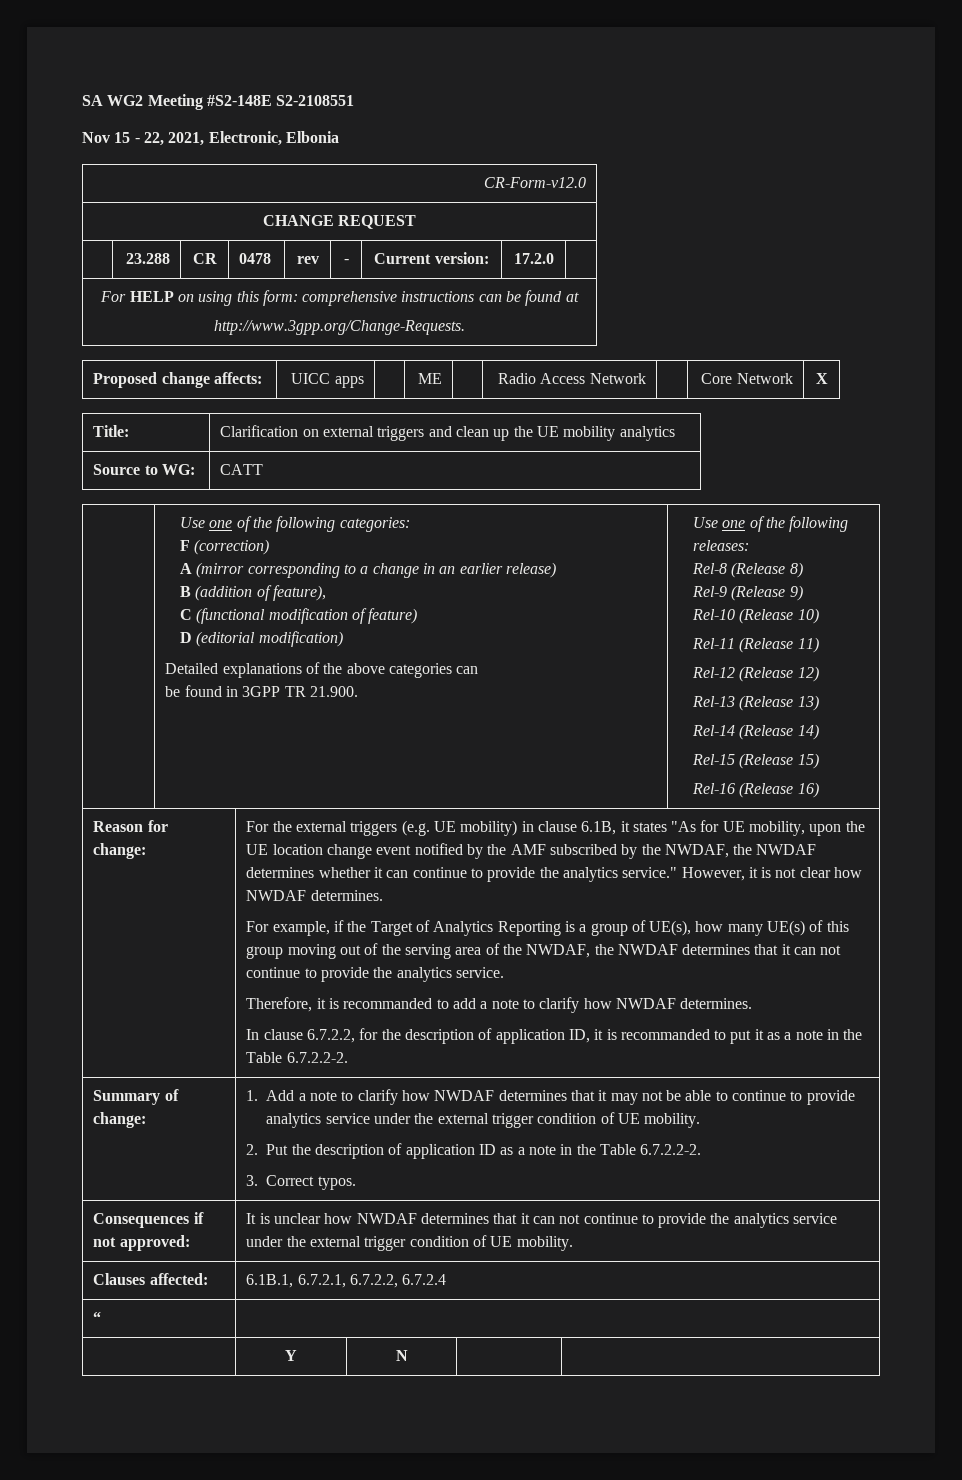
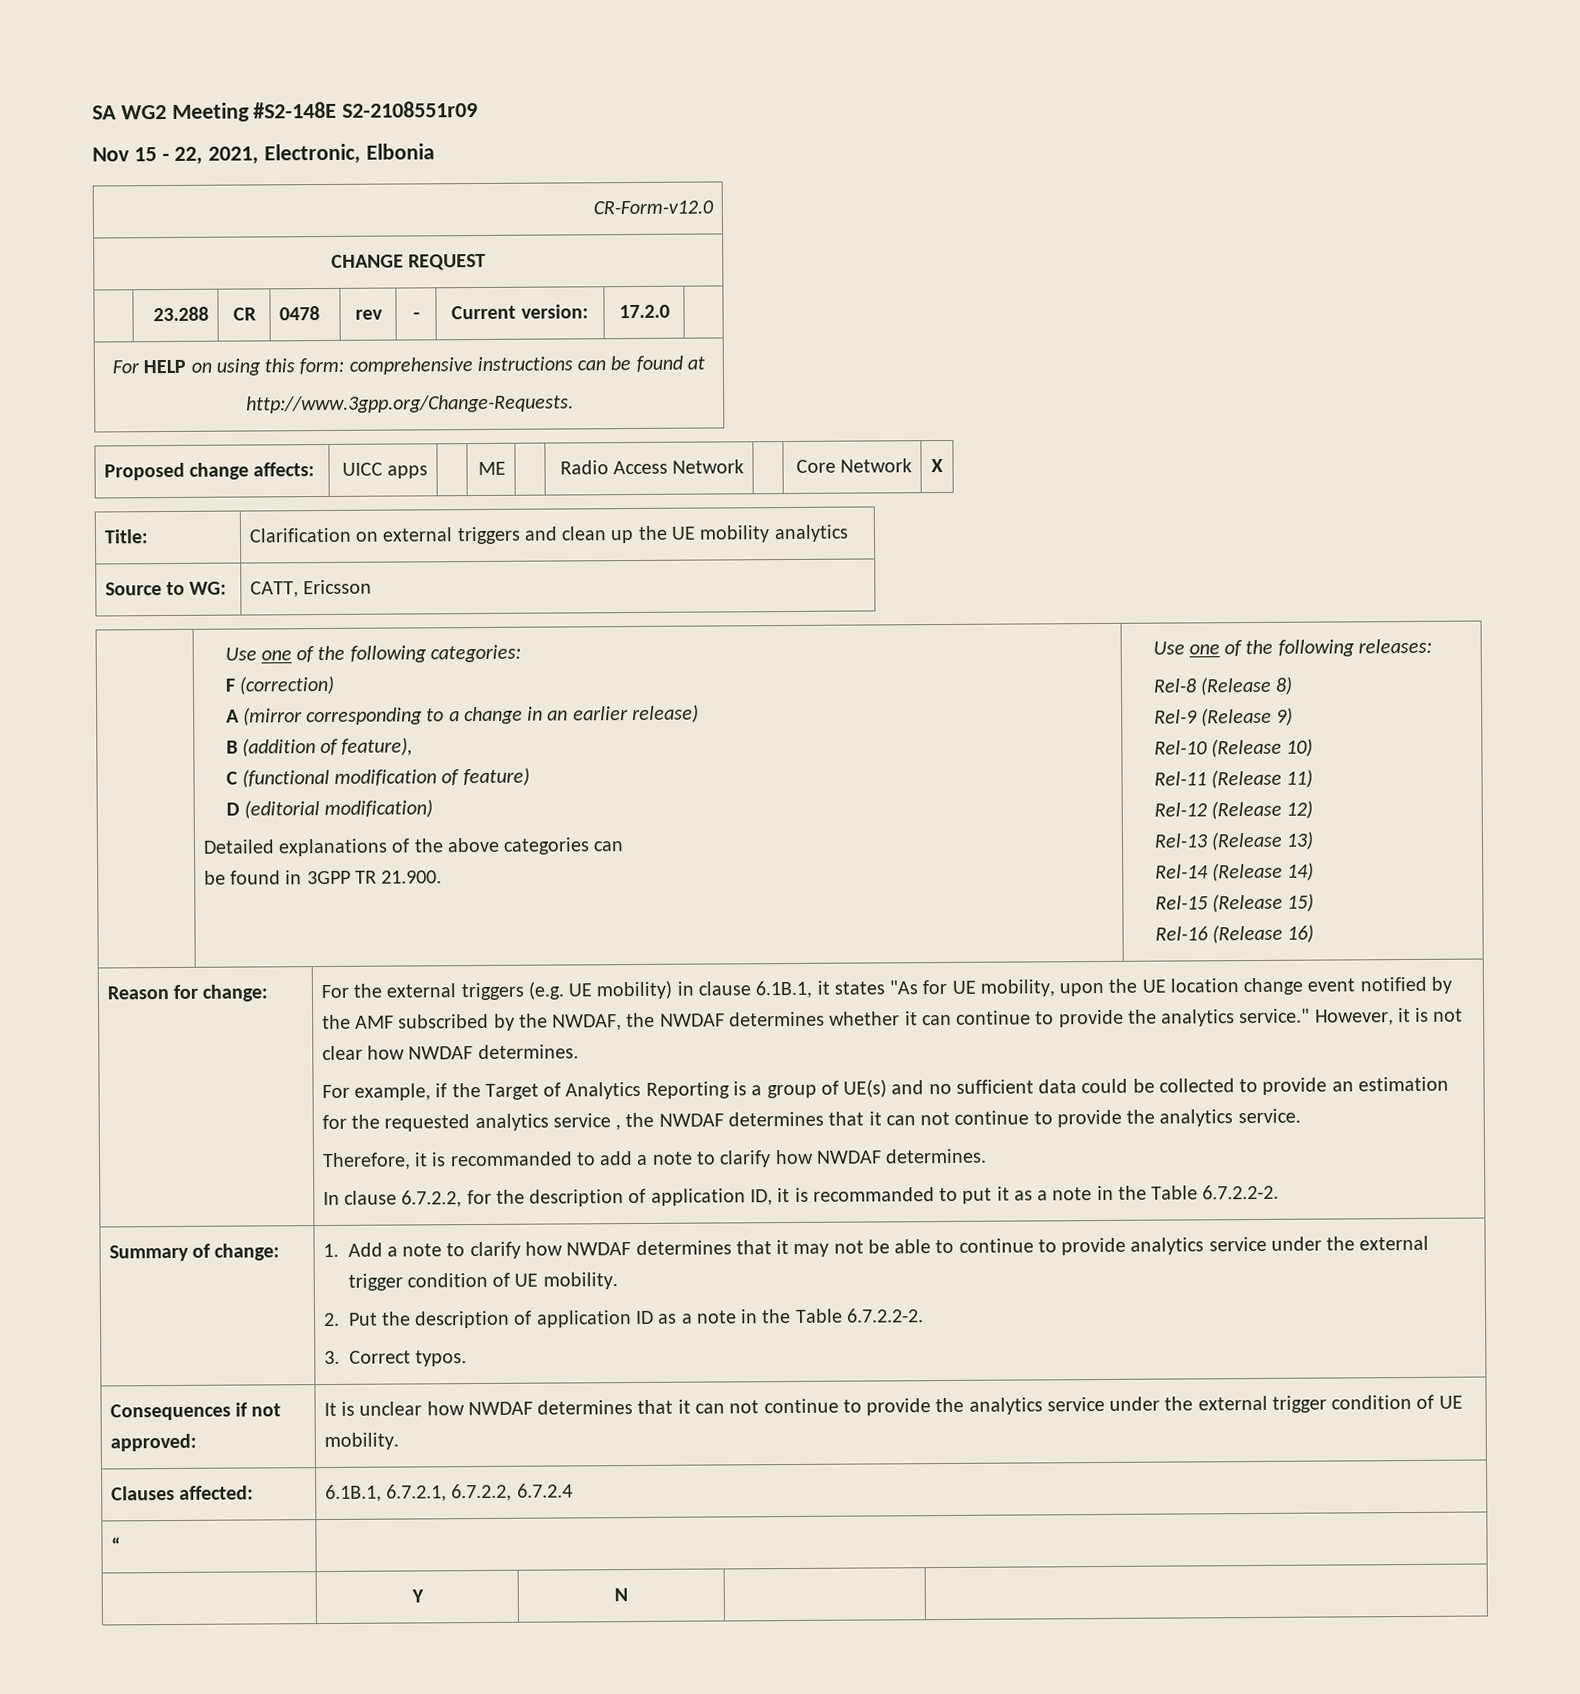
[276,95,355,106] S2-2108551 -> [342,100,479,118] S2-2108551r09
[220,464,264,475] CATT -> [249,579,373,598] CATT, Ericsson
[581,821,617,835] 6.1B, -> [755,980,813,999] 6.1B.1,
[649,920,849,936] [246,943,591,959] UE(s), how many UE(s) of this group moving out of the serving area of the NWDAF, -> [843,1076,1449,1098] [321,1113,622,1132] UE(s) and no sufficient data could be collected to provide an estimation for the requested analytics service ,

